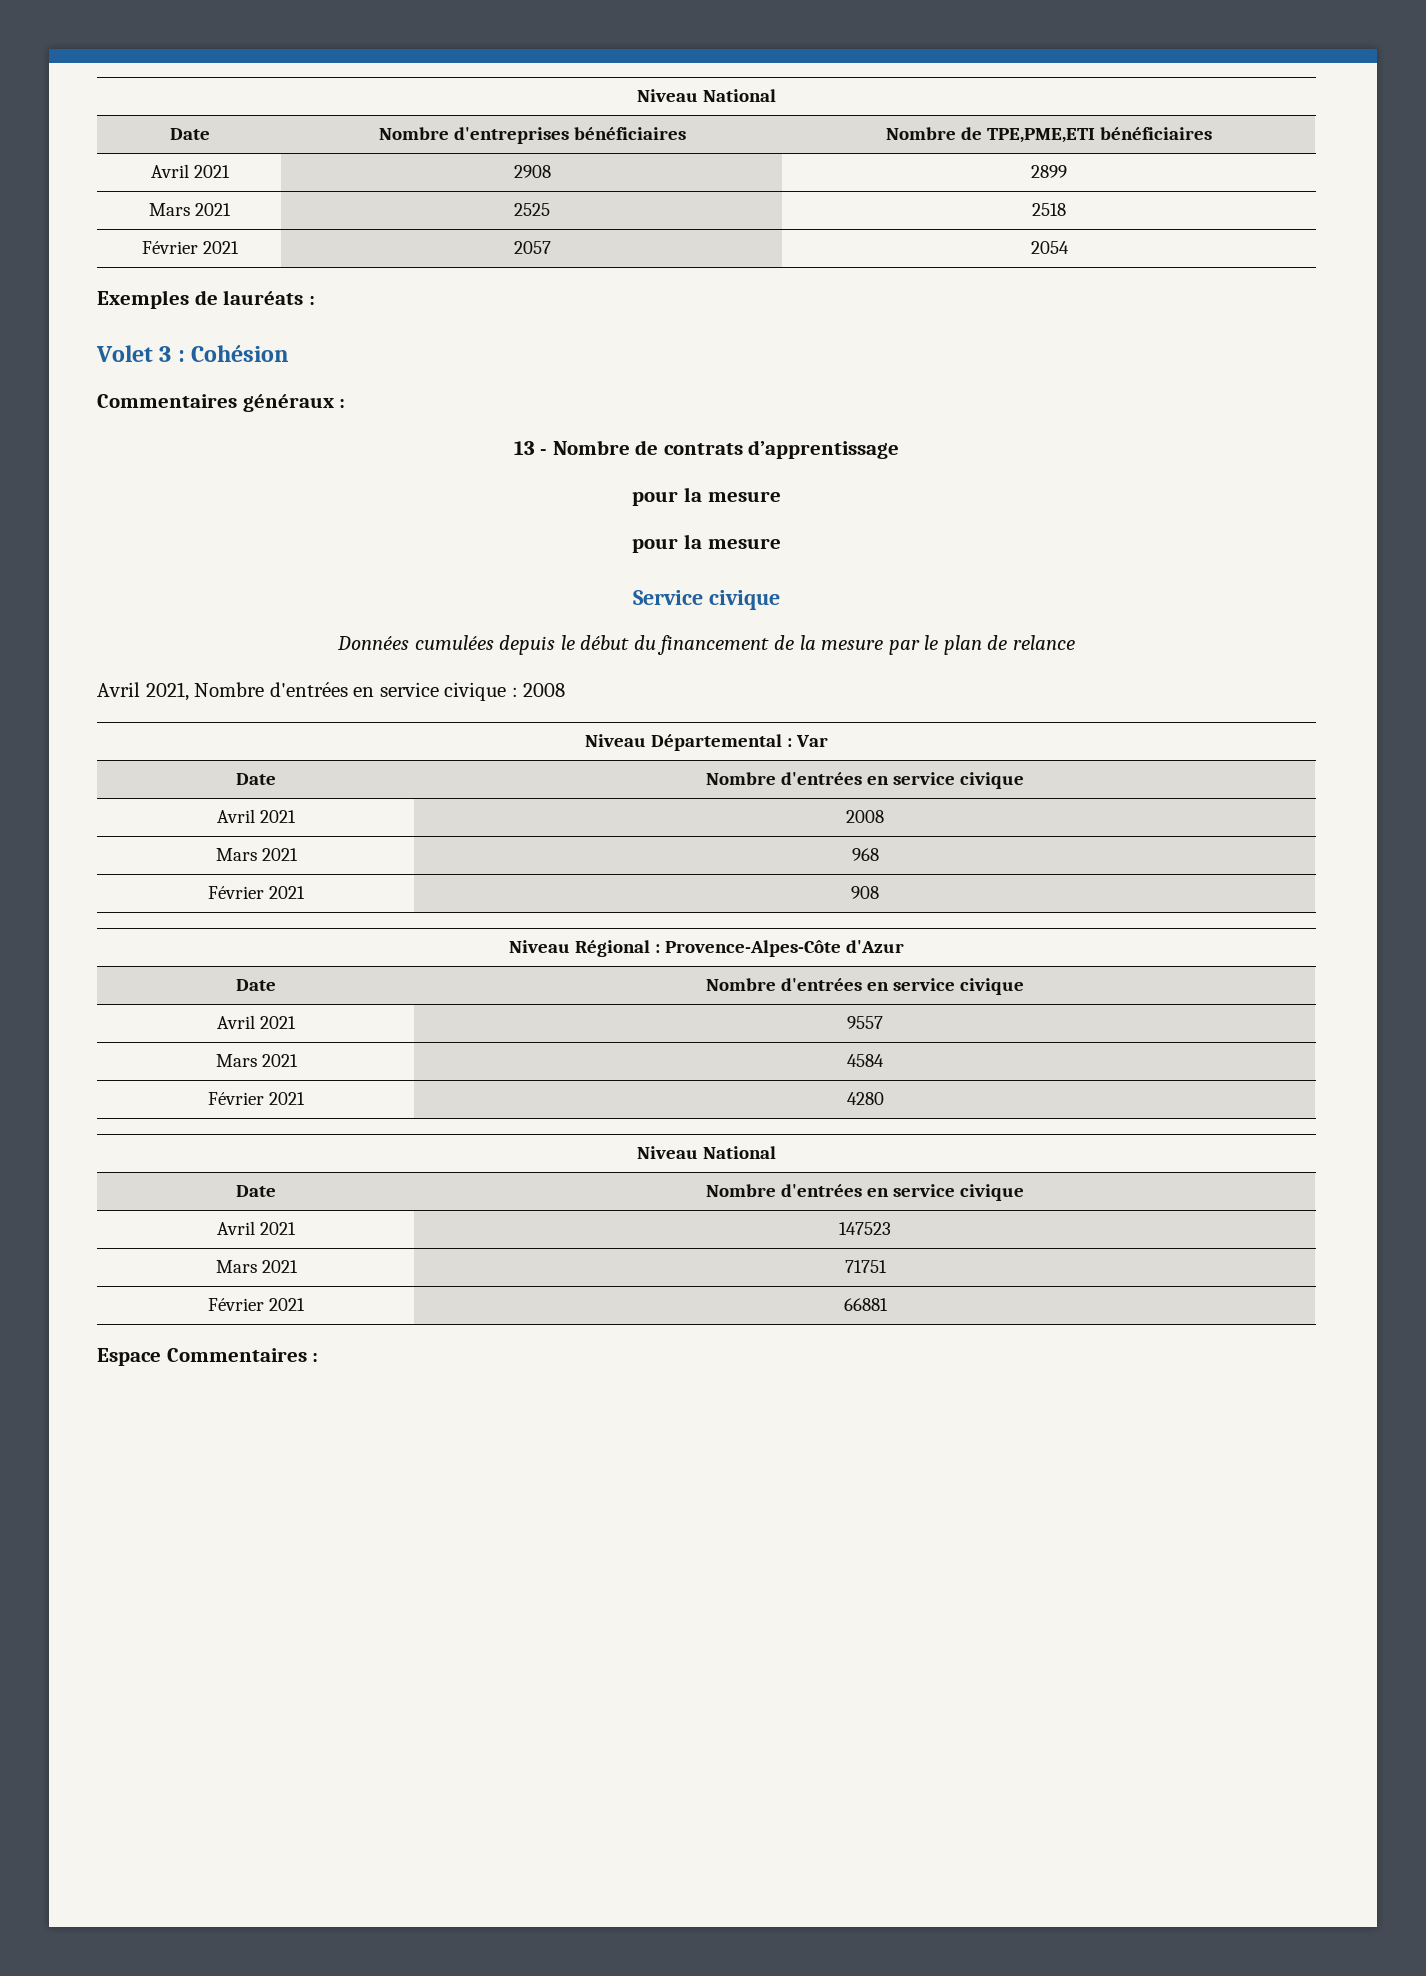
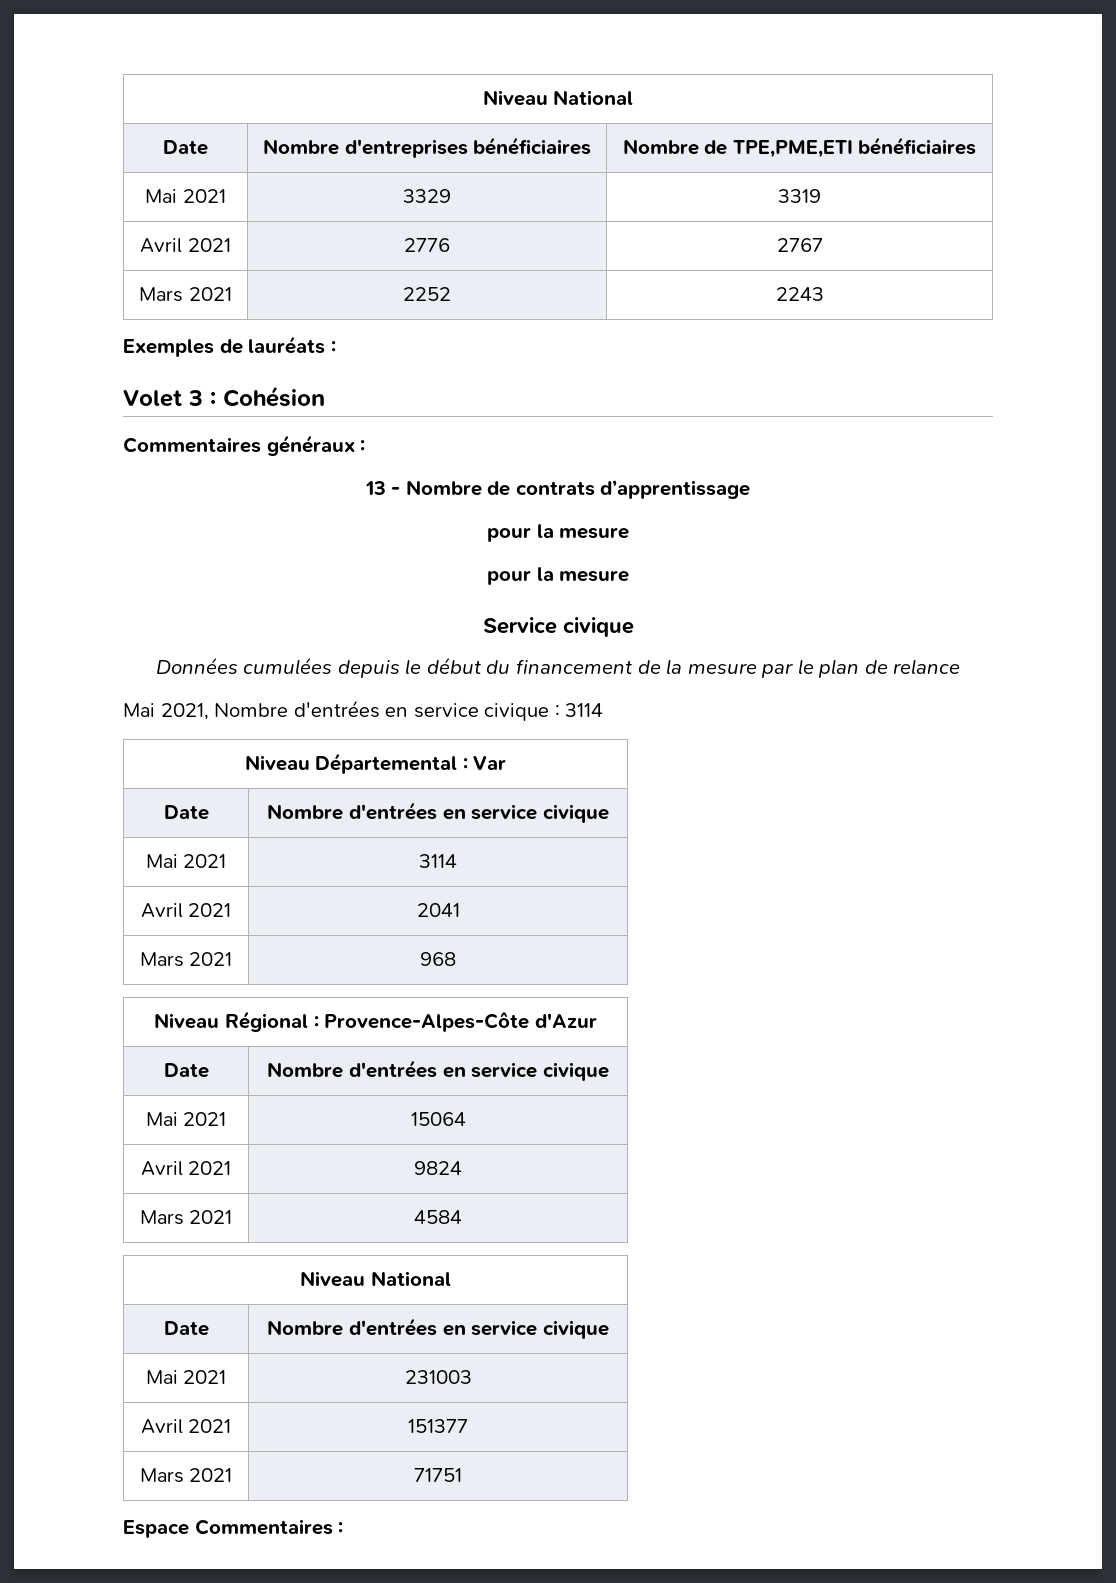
[150,164,230,178] [513,165,551,178] [1031,165,1067,178] [149,203,231,216] [514,203,550,216] [1032,203,1066,216] [141,241,239,254] [513,241,551,254] [1030,241,1069,254] // Avril 2021 | 2908 | 2899 // Mars 2021 | 2525 | 2518 // Février 2021 | 2057 | 2054 -> [145,189,226,203] [403,189,452,203] [778,189,821,203] [140,238,231,253] [404,238,451,252] [776,238,823,252] [139,287,232,302] [403,287,452,301] [775,287,824,301] // Mai 2021 | 3329 | 3319 // Avril 2021 | 2776 | 2767 // Mars 2021 | 2252 | 2243
[97,682,140,697] Avril -> [123,703,155,717] Mai
[523,683,566,697] 2008 -> [565,703,604,717] 3114
[217,809,296,823] [846,810,884,823] // Avril 2021 | 2008 -> [145,854,227,868] [419,854,458,868] [140,903,232,918] [416,903,460,917] // Mai 2021 | 3114 // Avril 2021 | 2041
[208,886,305,899] [851,886,879,899] // Février 2021 | 908 -> (457, 959) none
[217,1015,296,1029] [847,1016,883,1029] // Avril 2021 | 9557 -> [145,1112,227,1126] [410,1112,466,1126] [140,1161,232,1176] [414,1161,463,1175] // Mai 2021 | 15064 // Avril 2021 | 9824
[208,1092,305,1105] [846,1092,884,1105] // Février 2021 | 4280 -> (463, 1217) none
[217,1221,296,1235] [839,1222,891,1235] // Avril 2021 | 147523 -> [145,1370,227,1384] [404,1370,472,1384] [140,1419,232,1434] [408,1419,469,1433] // Mai 2021 | 231003 // Avril 2021 | 151377
[208,1298,305,1311] [843,1298,888,1311] // Février 2021 | 66881 -> (463, 1475) none

